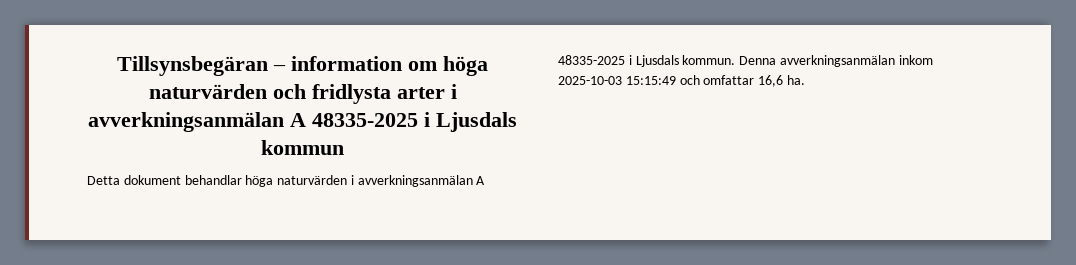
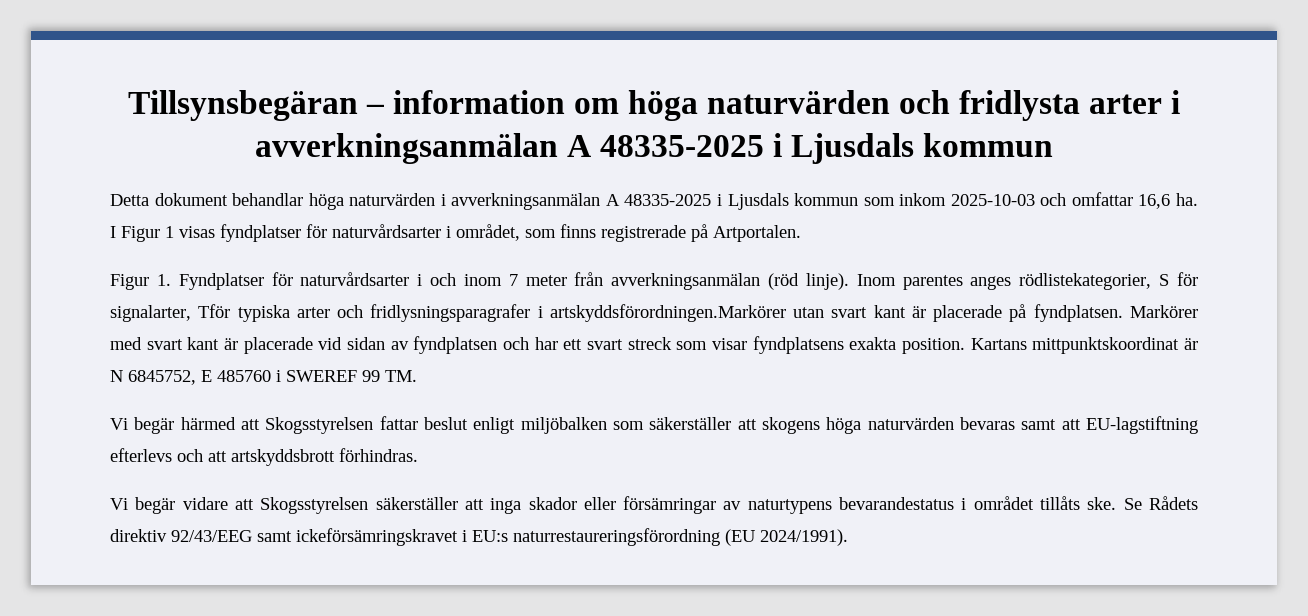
[682,55,895,67] kommun. Denna avverkningsanmälan -> [794,193,895,206] kommun som
[625,76,676,85] 15:15:49 -> (1035, 200) none
(805, 80) none -> [110,224,801,242] [110,272,1199,290] [110,304,1198,322] [110,336,1198,354] [110,370,417,385] [110,416,1199,434] [110,448,418,466] [110,496,1198,514] [110,528,848,546] I Figur 1 visas fyndplatser för naturvårdsarter i området, som finns registrerade på Artportalen. // Figur 1. Fyndplatser för naturvårdsarter i och inom 7 meter från avverkningsanmälan (röd linje). Inom parentes anges rödlistekategorier, S för signalarter, Tför typiska arter och fridlysningsparagrafer i artskyddsförordningen.Markörer utan svart kant är placerade på fyndplatsen. Markörer med svart kant är placerade vid sidan av fyndplatsen och har ett svart streck som visar fyndplatsens exakta position. Kartans mittpunktskoordinat är N 6845752, E 485760 i SWEREF 99 TM. // Vi begär härmed att Skogsstyrelsen fattar beslut enligt miljöbalken som säkerställer att skogens höga naturvärden bevaras samt att EU-lagstiftning efterlevs och att artskyddsbrott förhindras. // Vi begär vidare att Skogsstyrelsen säkerställer att inga skador eller försämringar av naturtypens bevarandestatus i området tillåts ske. Se Rådets direktiv 92/43/EEG samt ickeförsämringskravet i EU:s naturrestaureringsförordning (EU 2024/1991).

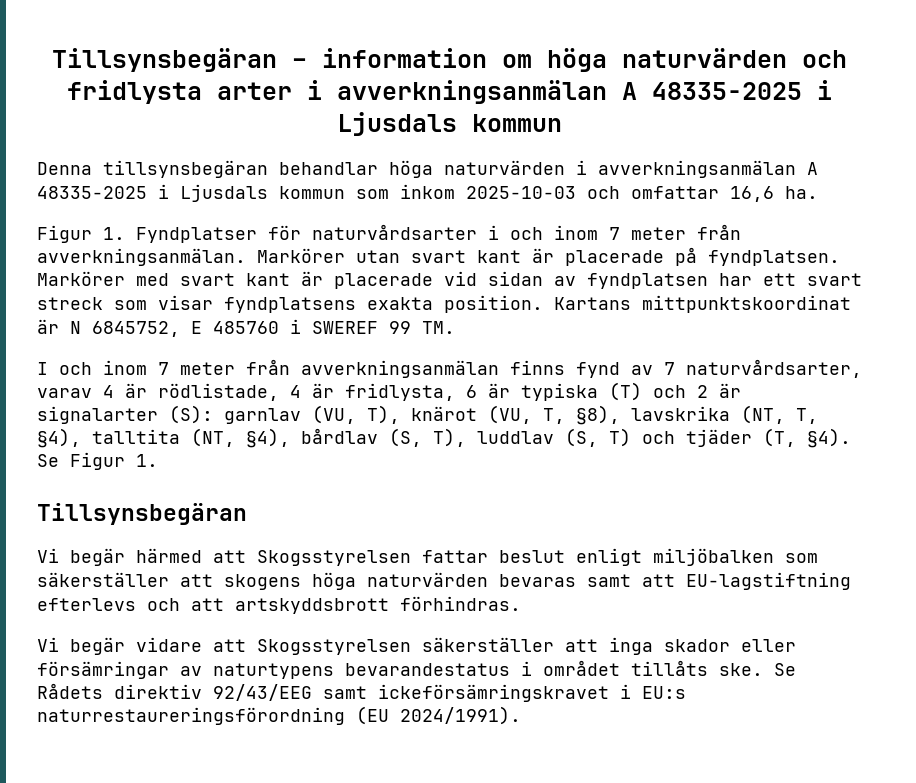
[110,193,228,206] Detta dokument -> [37,160,268,178] Denna tillsynsbegäran
[110,224,801,242] I Figur 1 visas fyndplatser för naturvårdsarter i området, som finns registrerade på Artportalen. -> (818, 192) none
[611,272,1199,290] [110,304,786,322] avverkningsanmälan (röd linje). Inom parentes anges rödlistekategorier, S för signalarter, Tför typiska arter och fridlysningsparagrafer i artskyddsförordningen.Markörer -> [37,248,345,266] avverkningsanmälan. Markörer
[503,337,529,350] och -> (708, 281) none
(417, 376) none -> [37,359,862,378] [37,382,741,401] [37,405,818,425] [37,428,851,448] [37,452,158,470] [37,503,247,525] // I och inom 7 meter från avverkningsanmälan finns fynd av 7 naturvårdsarter, varav 4 är rödlistade, 4 är fridlysta, 6 är typiska (T) och 2 är signalarter (S): garnlav (VU, T), knärot (VU, T, §8), lavskrika (NT, T, §4), talltita (NT, §4), bårdlav (S, T), luddlav (S, T) och tjäder (T, §4). Se Figur 1. // Tillsynsbegäran

